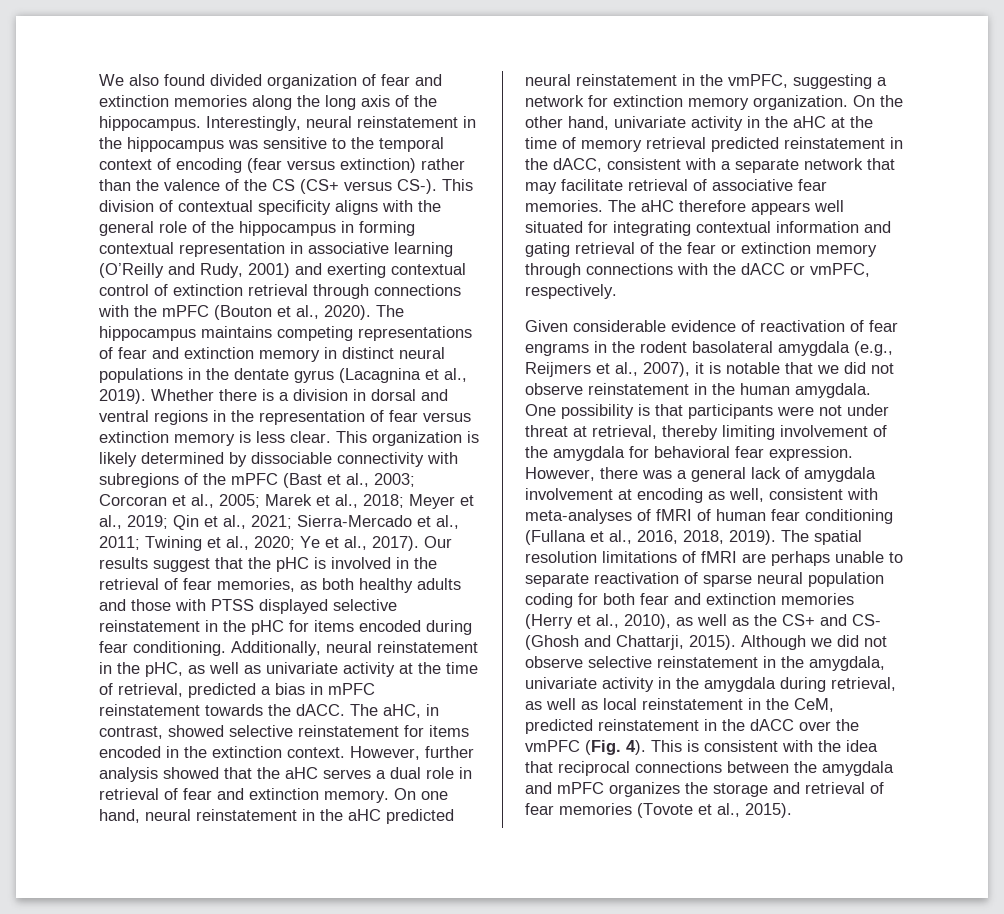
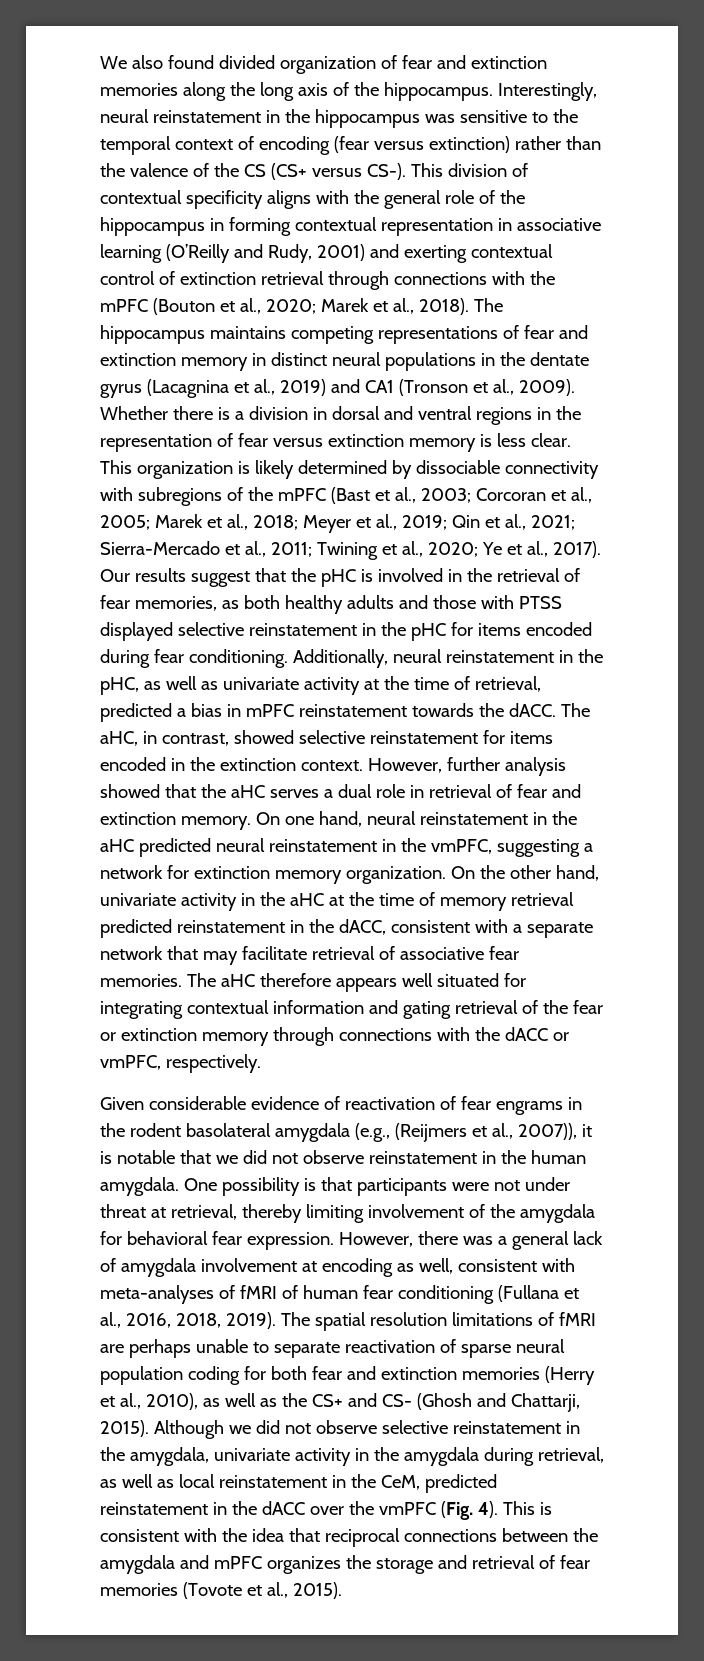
[324,305,371,320] 2020). -> [265,298,469,315] 2020; Marek et al., 2018).
[99,389,146,404] 2019). -> [279,379,575,396] 2019) and CA1 (Tronson et al., 2009).
[525,362,690,377] Reijmers et al., 2007), -> [394,1123,577,1142] (Reijmers et al., 2007)),

